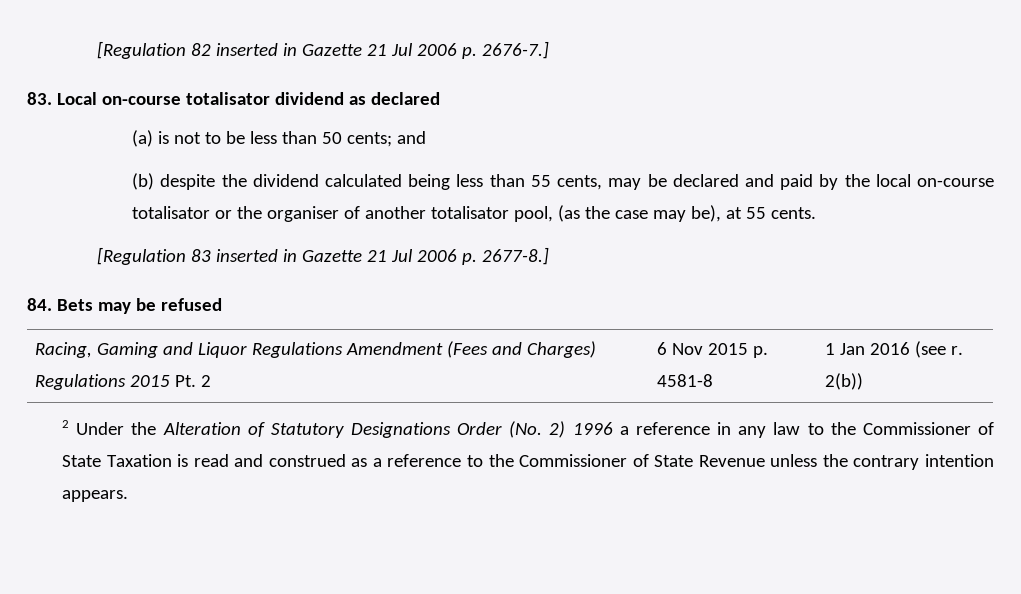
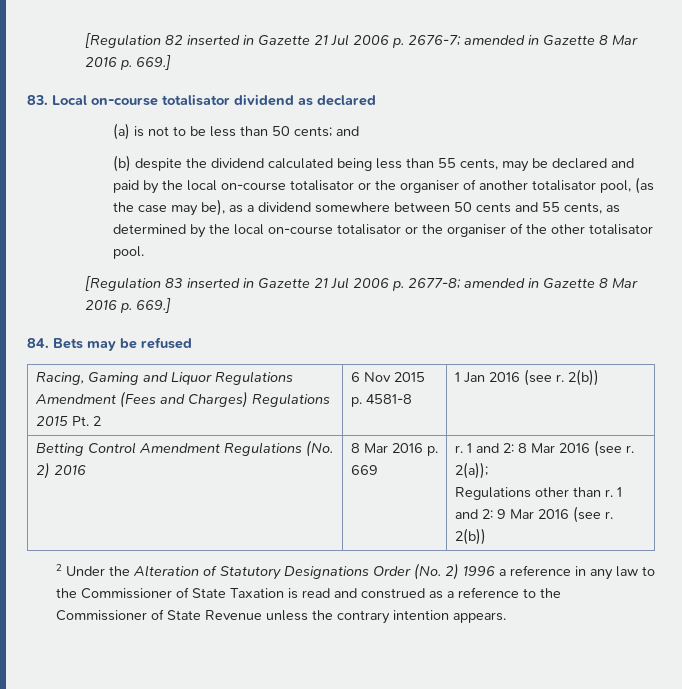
[482,41,550,59] 2676-7.] -> [407,35,638,46] [84,55,171,70] 2676-7; amended in Gazette 8 Mar 2016 p. 669.]
[726,207,817,219] at 55 cents. -> [229,202,621,214] [113,223,654,238] [113,246,145,259] as a dividend somewhere between 50 cents and 55 cents, as determined by the local on-course totalisator or the organiser of the other totalisator pool.
[482,247,550,265] 2677-8.] -> [407,278,638,289] [84,298,171,313] 2677-8; amended in Gazette 8 Mar 2016 p. 669.]
(863, 381) none -> [35,440,333,457] [35,462,86,479] [350,443,438,456] [350,465,378,475] [454,440,634,457] [454,462,488,479] [454,487,622,500] [454,506,613,523] [454,528,486,545] // Betting Control Amendment Regulations (No. 2) 2016 | 8 Mar 2016 p. 669 | r. 1 and 2: 8 Mar 2016 (see r. 2(a)); // Regulations other than r. 1 and 2: 9 Mar 2016 (see r. 2(b))

